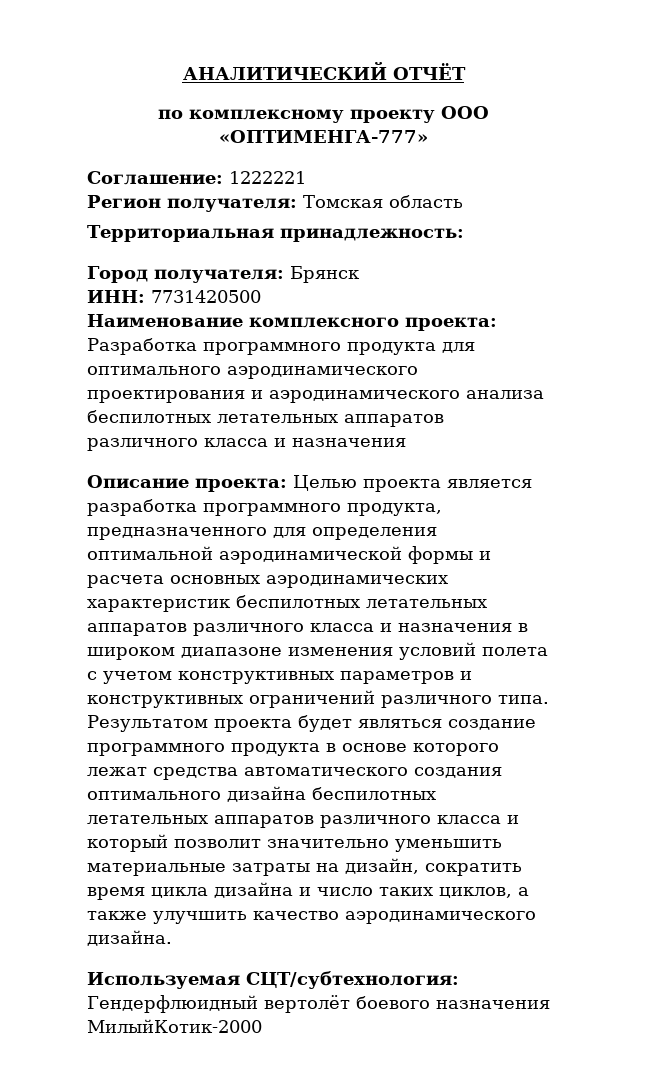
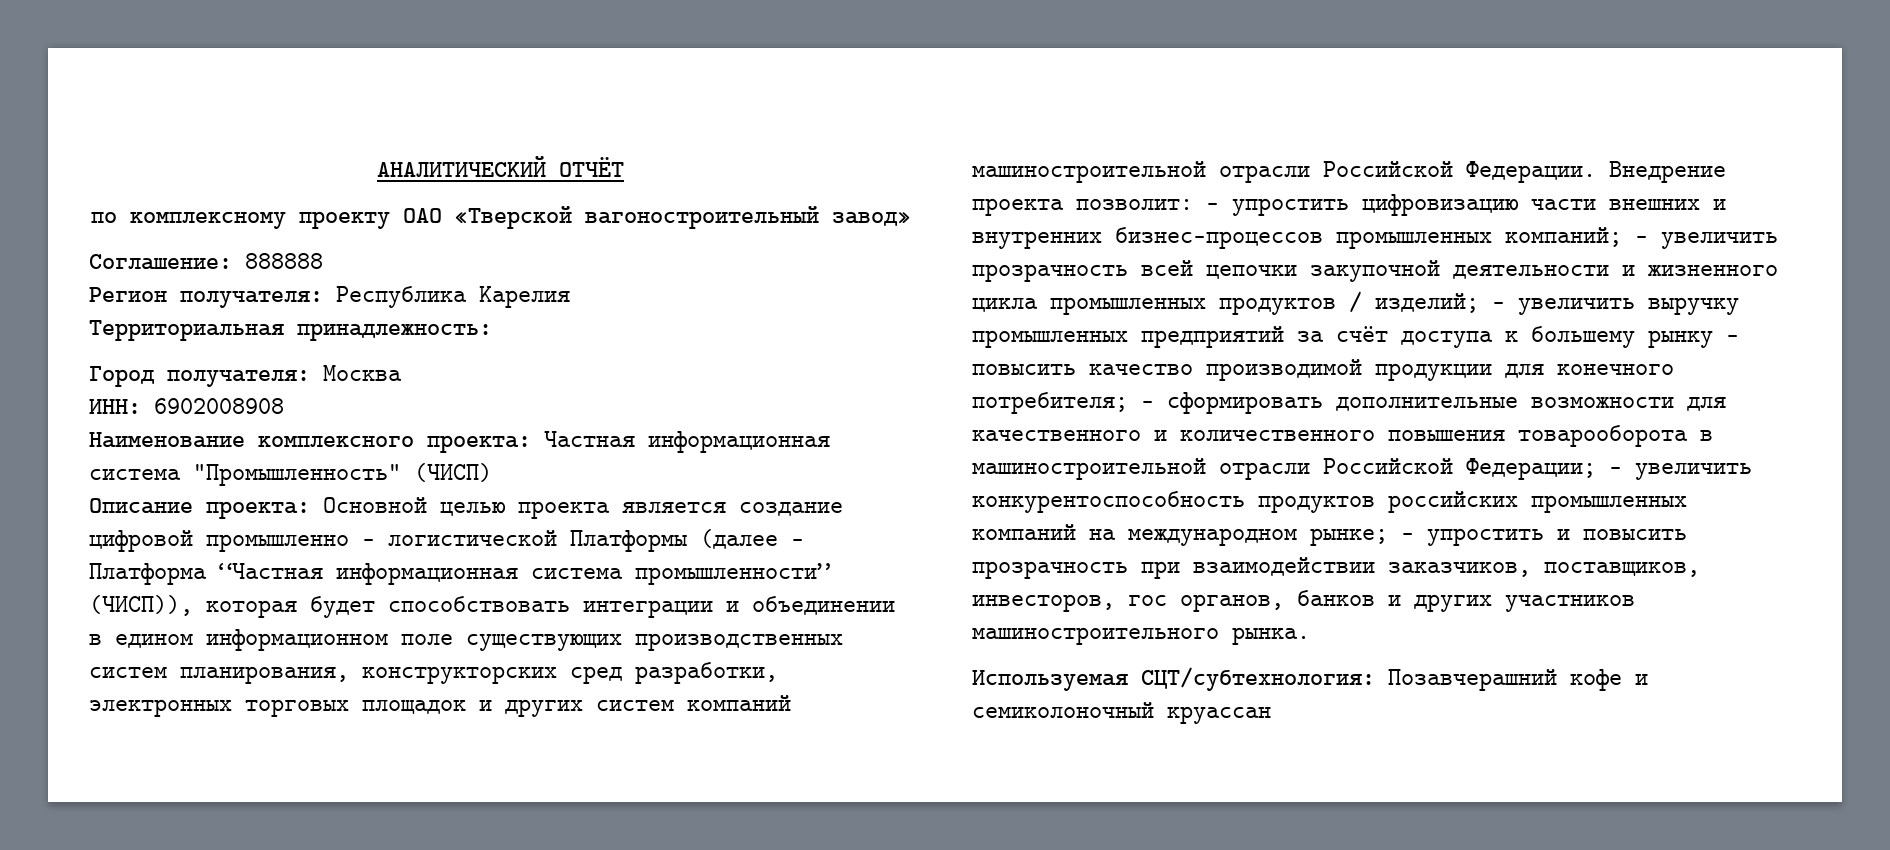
[441,106,489,119] [219,130,428,143] ООО «ОПТИМЕНГА-777» -> [403,206,910,229] ОАО «Тверской вагоностроительный завод»
[229,171,306,184] 1222221 -> [245,253,323,269] 888888
[303,195,463,208] Томская область -> [336,286,570,308] Республика Карелия
[290,266,360,283] Брянск -> [323,365,402,381] Москва
[151,290,261,303] 7731420500 -> [154,398,284,414] 6902008908
[87,338,475,355] [87,366,418,379] [87,390,544,403] [87,410,444,427] [87,438,406,451] [87,475,532,492] [87,499,442,516] [87,527,437,540] [87,546,491,564] [87,575,448,588] [87,595,487,612] [87,623,528,636] [87,642,548,660] [87,671,472,684] [87,690,549,708] [87,715,536,732] [87,743,499,756] [87,767,502,780] [87,786,436,802] [87,815,519,828] [87,834,502,852] [87,858,522,876] [87,882,529,900] [87,911,536,924] [87,930,172,946] [87,971,459,989] [87,995,550,1013] [87,1019,262,1033] Разработка программного продукта для оптимального аэродинамического проектирования и аэродинамического анализа беспилотных летательных аппаратов различного класса и назначения // Описание проекта: Целью проекта является разработка программного продукта, предназначенного для определения оптимальной аэродинамической формы и расчета основных аэродинамических характеристик беспилотных летательных аппаратов различного класса и назначения в широком диапазоне изменения условий полета с учетом конструктивных параметров и конструктивных ограничений различного типа. Результатом проекта будет являться создание программного продукта в основе которого лежат средства автоматического создания оптимального дизайна беспилотных летательных аппаратов различного класса и который позволит значительно уменьшить материальные затраты на дизайн, сократить время цикла дизайна и число таких циклов, а также улучшить качество аэродинамического дизайна. // Используемая СЦТ/субтехнология: Гендерфлюидный вертолёт боевого назначения МилыйКотик-2000 -> [544,431,830,453] [89,463,492,486] [89,497,843,519] [89,529,804,552] [89,563,830,585] [89,595,895,618] [89,629,843,651] [89,662,778,684] [89,695,791,717] [972,161,1726,183] [972,194,1726,216] [972,227,1778,249] [972,260,1778,282] [972,291,1739,315] [972,326,1739,348] [972,359,1674,381] [972,392,1726,414] [972,425,1713,447] [972,458,1752,480] [972,491,1687,513] [972,524,1687,546] [972,557,1700,579] [972,590,1635,612] [972,627,1310,645] [972,667,1648,691] [972,702,1271,724] Частная информационная система "Промышленность" (ЧИСП) // Описание проекта: Основной целью проекта является создание цифровой промышленно – логистической Платформы (далее - Платформа “Частная информационная система промышленности” (ЧИСП)), которая будет способствовать интеграции и объединении в едином информационном поле существующих производственных систем планирования, конструкторских сред разработки, электронных торговых площадок и других систем компаний машиностроительной отрасли Российской Федерации. Внедрение проекта позволит: - упростить цифровизацию части внешних и внутренних бизнес-процессов промышленных компаний; - увеличить прозрачность всей цепочки закупочной деятельности и жизненного цикла промышленных продуктов / изделий; - увеличить выручку промышленных предприятий за счёт доступа к большему рынку - повысить качество производимой продукции для конечного потребителя; - сформировать дополнительные возможности для качественного и количественного повышения товарооборота в машиностроительной отрасли Российской Федерации; - увеличить конкурентоспособность продуктов российских промышленных компаний на международном рынке; - упростить и повысить прозрачность при взаимодействии заказчиков, поставщиков, инвесторов, гос органов, банков и других участников машиностроительного рынка. // Используемая СЦТ/субтехнология: Позавчерашний кофе и семиколоночный круассан

